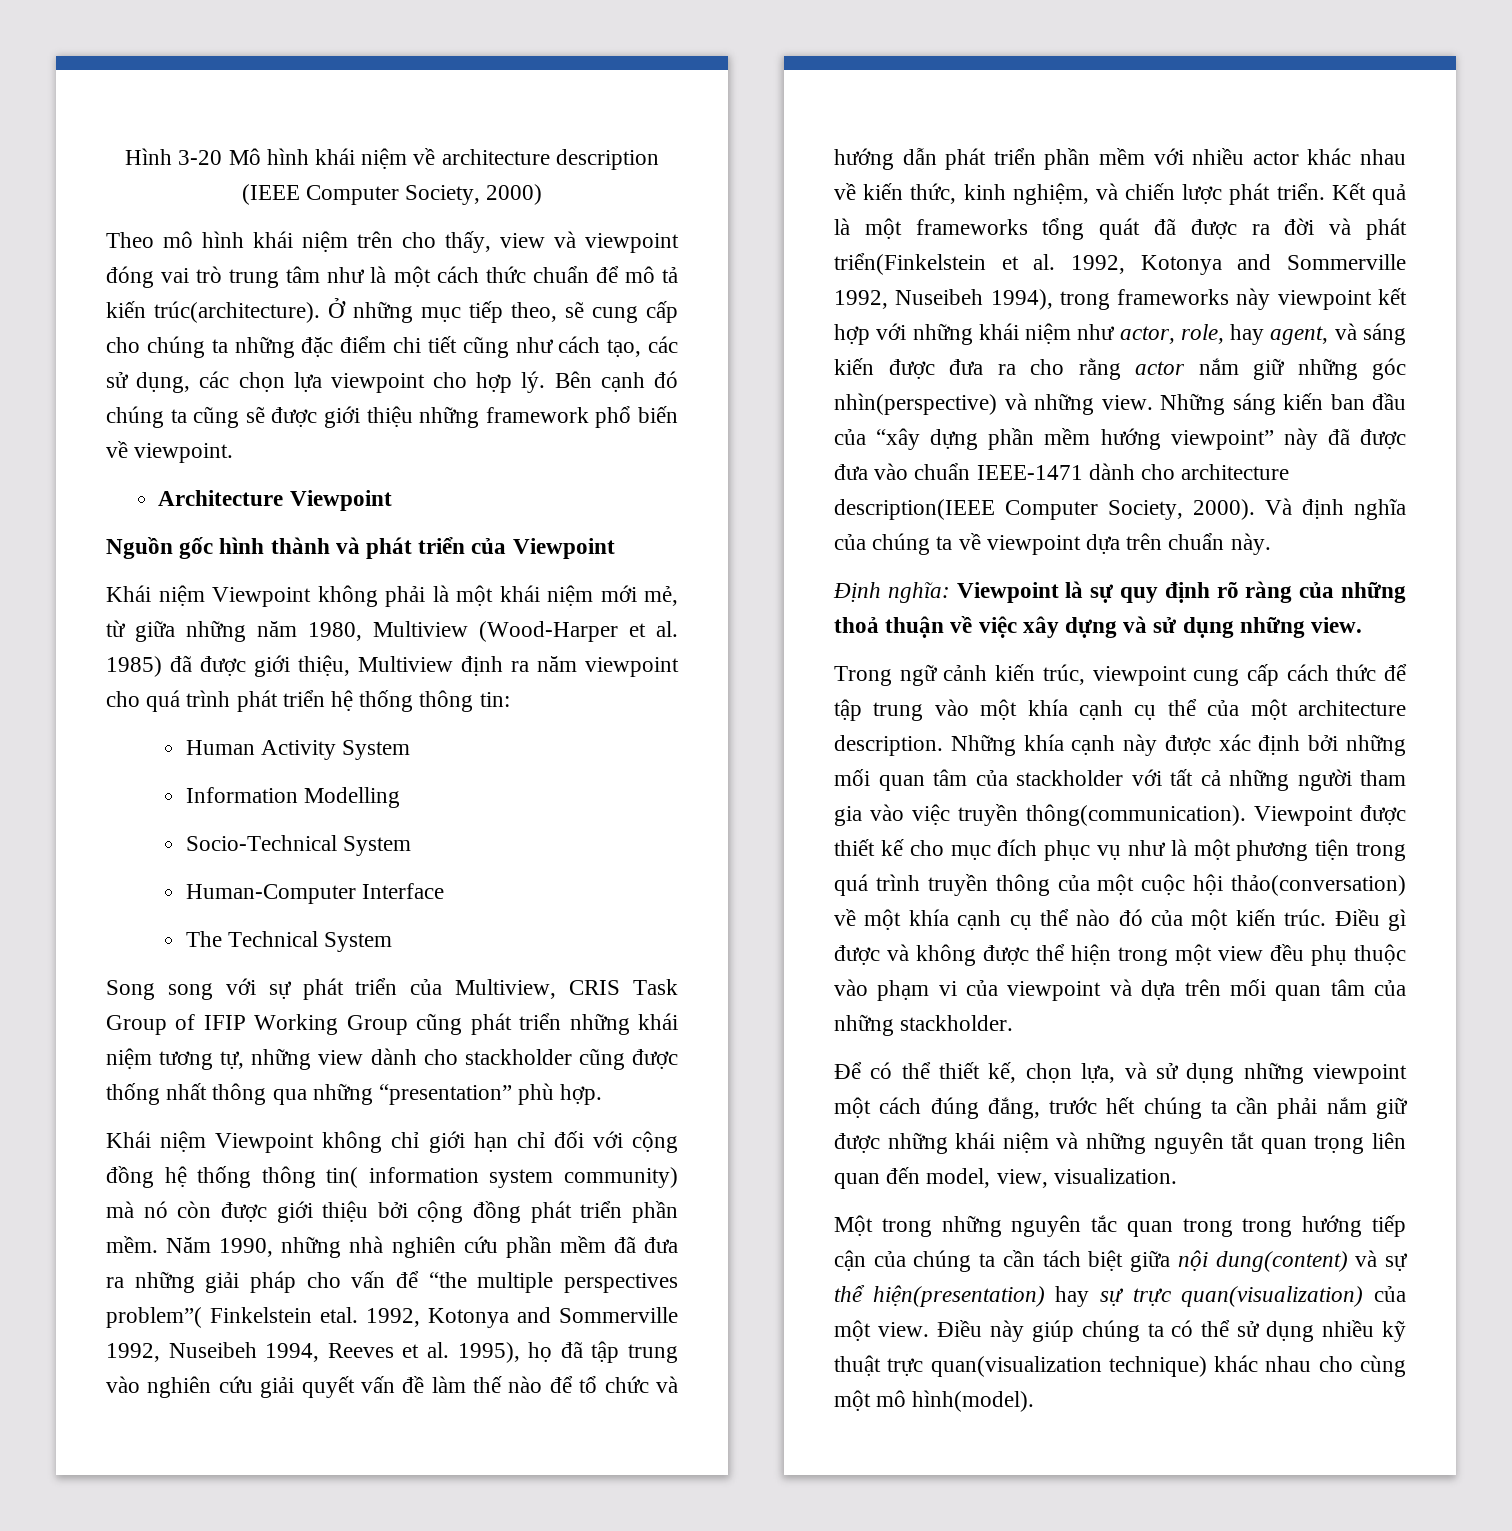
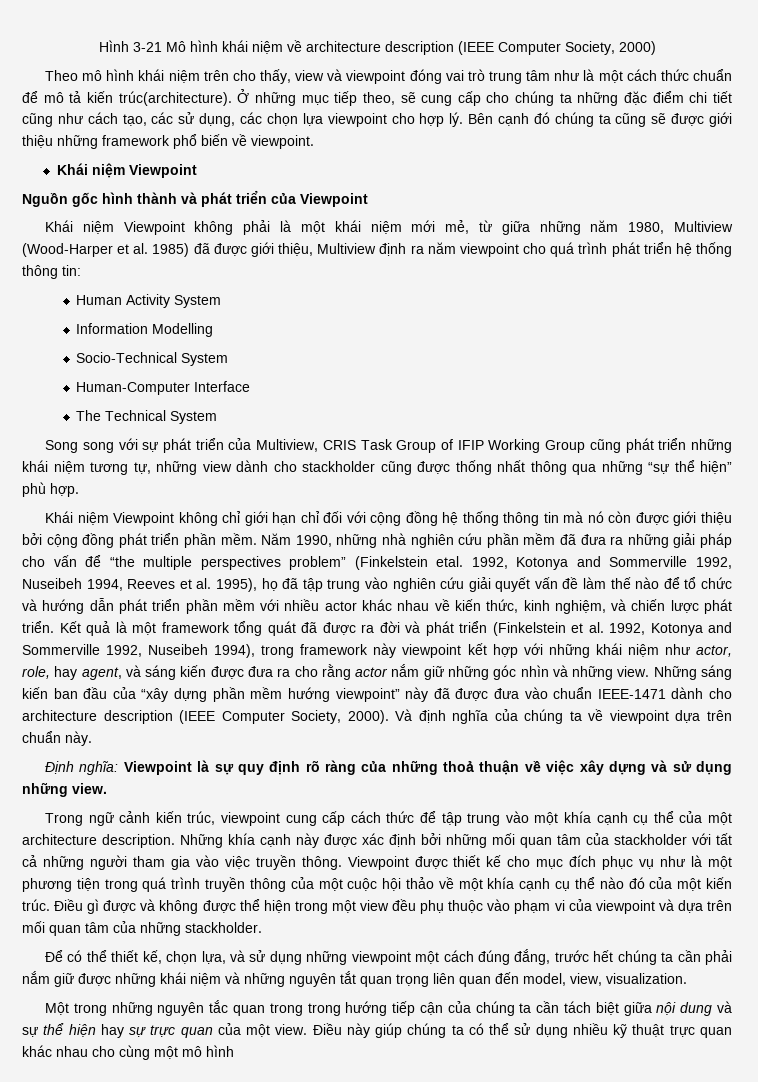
[178,150,223,165] 3-20 -> [132,42,162,52] 3-21
[158,490,284,506] Architecture -> [56,163,125,178] Khái niệm
[379,1084,513,1105] “presentation” -> [648,460,732,474] “sự thể hiện”
[326,1167,678,1188] tin( information system community) -> [543,512,559,523] tin
[106,1307,312,1328] problem”( Finkelstein -> [289,556,428,570] problem” (Finkelstein
[915,219,1028,235] frameworks -> [161,622,230,633] framework
[834,253,986,275] triển(Finkelstein -> [459,621,566,636] triển (Finkelstein
[1117,289,1230,305] frameworks -> [300,644,369,655] framework
[834,393,997,415] nhìn(perspective) -> [520,665,549,677] nhìn
[834,499,995,520] description(IEEE -> [103,710,216,724] description (IEEE
[1026,804,1246,826] thông(communication). -> [301,856,342,870] thông.
[1231,875,1406,896] thảo(conversation) -> [405,877,434,889] thảo
[1215,1251,1348,1272] dung(content) -> [680,1002,713,1016] dung
[872,1285,1045,1307] hiện(presentation) -> [68,1024,96,1037] hiện
[1181,1286,1364,1307] quan(visualization) -> [180,1027,213,1038] quan
[930,1356,1207,1377] quan(visualization technique) -> [699,1027,732,1038] quan
[912,1390,1035,1412] hình(model). -> [206,1045,234,1057] hình

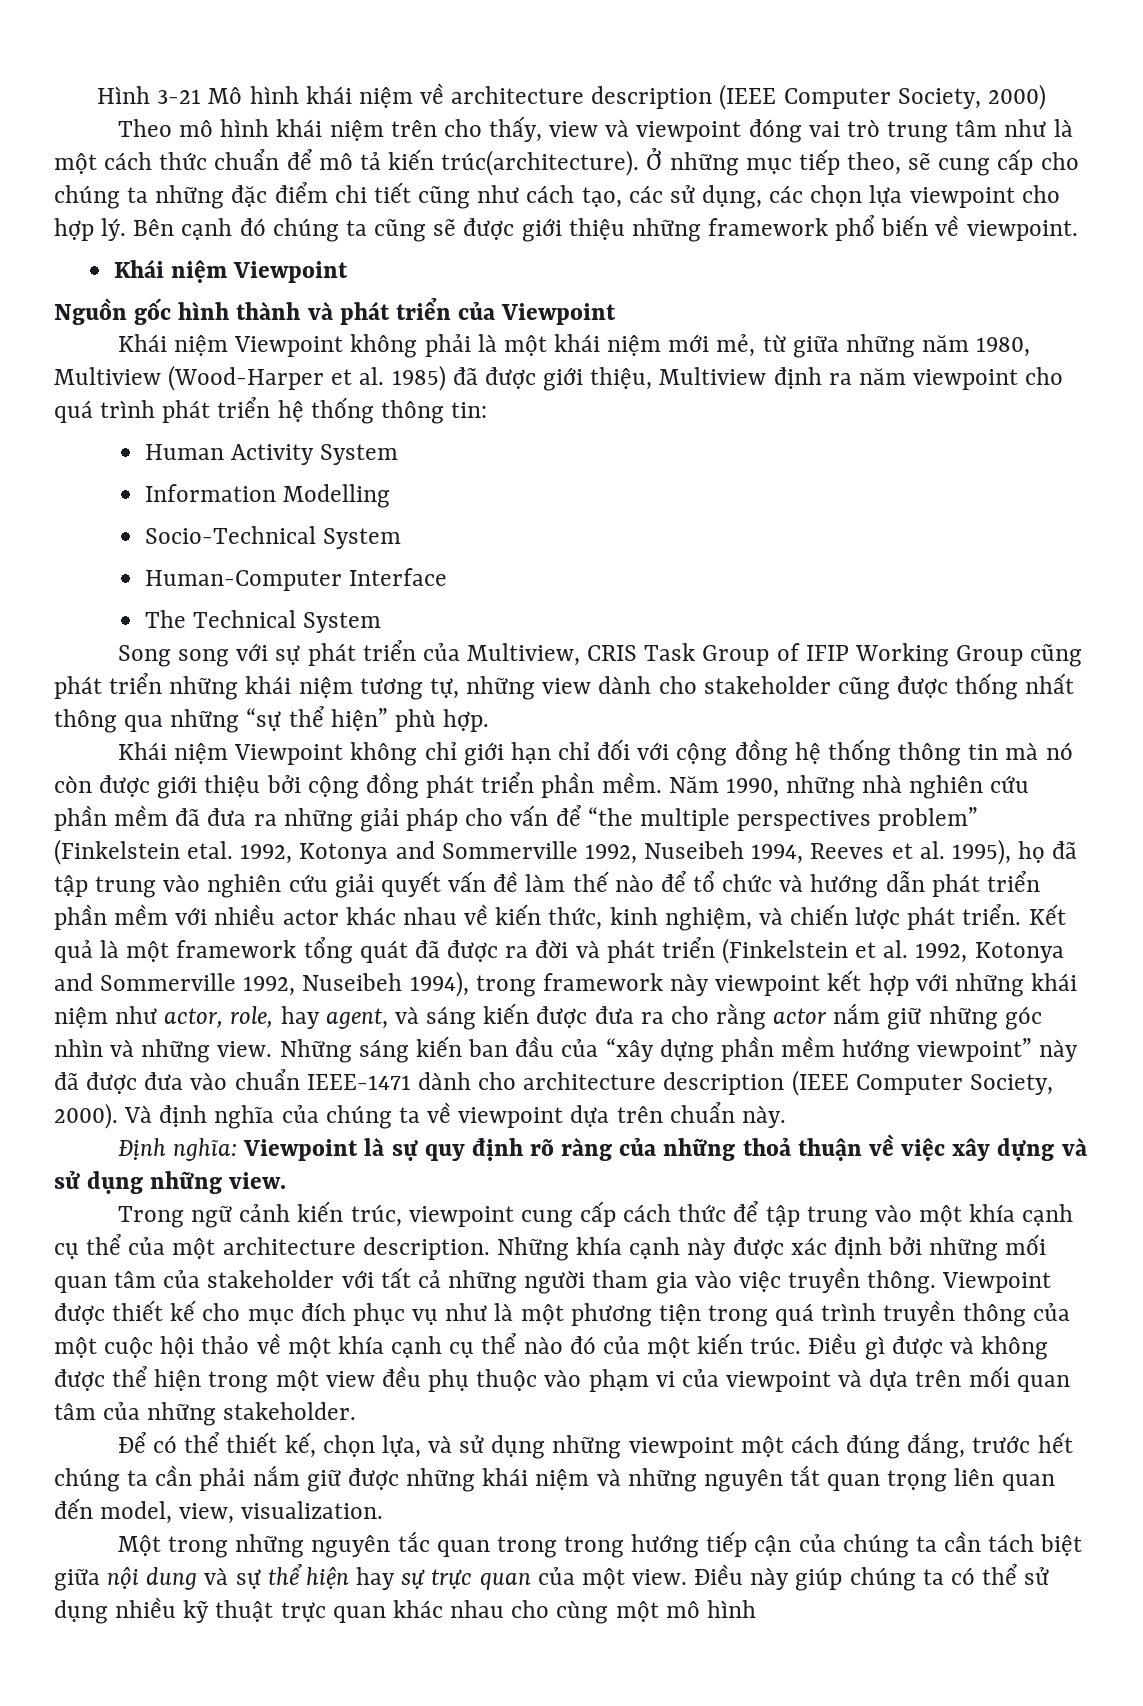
[302,461,375,472] stackholder -> [703,676,831,694] stakeholder
[614,834,687,845] stackholder -> [207,1270,335,1288] stakeholder
[185,922,262,933] stackholder. -> [223,1402,357,1420] stakeholder.

